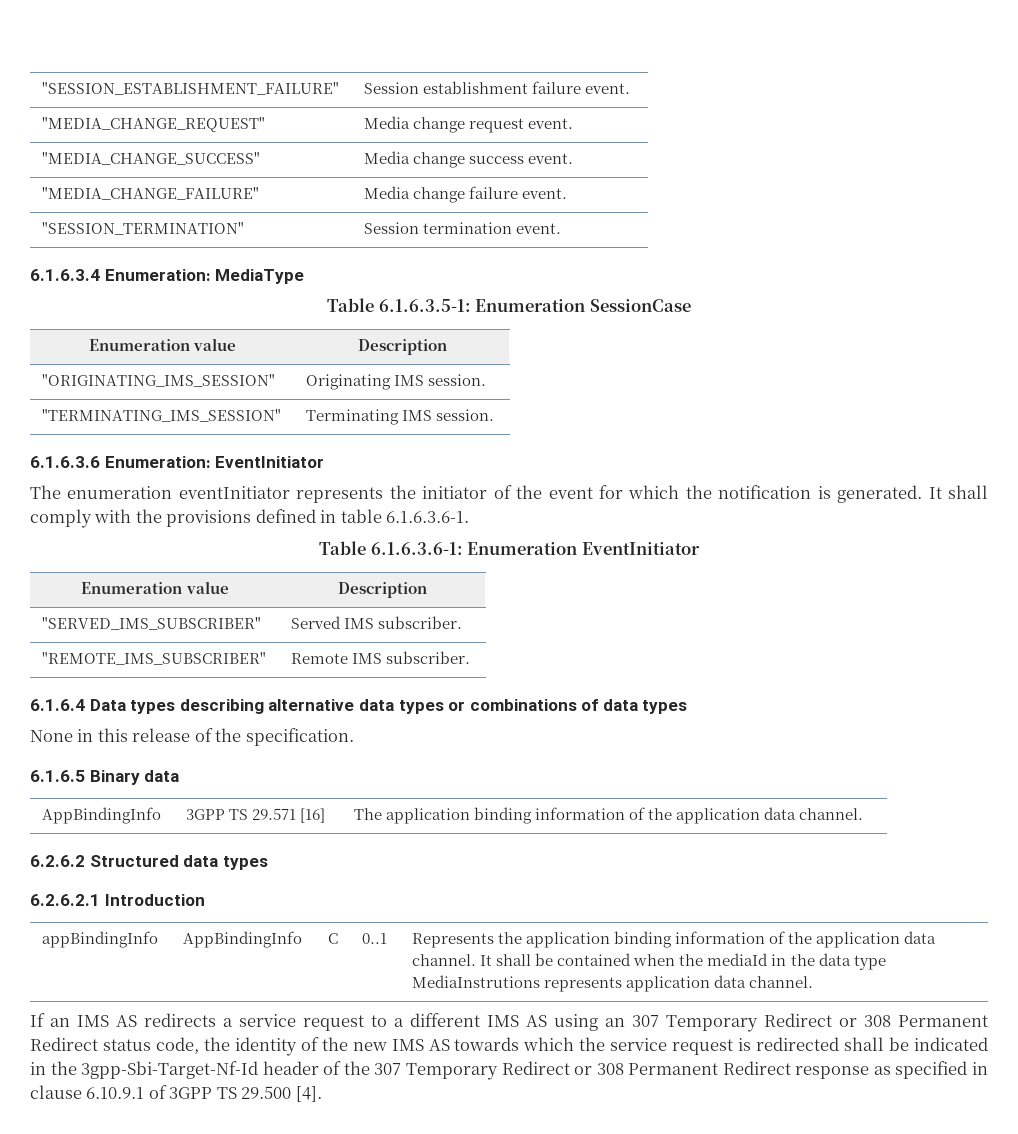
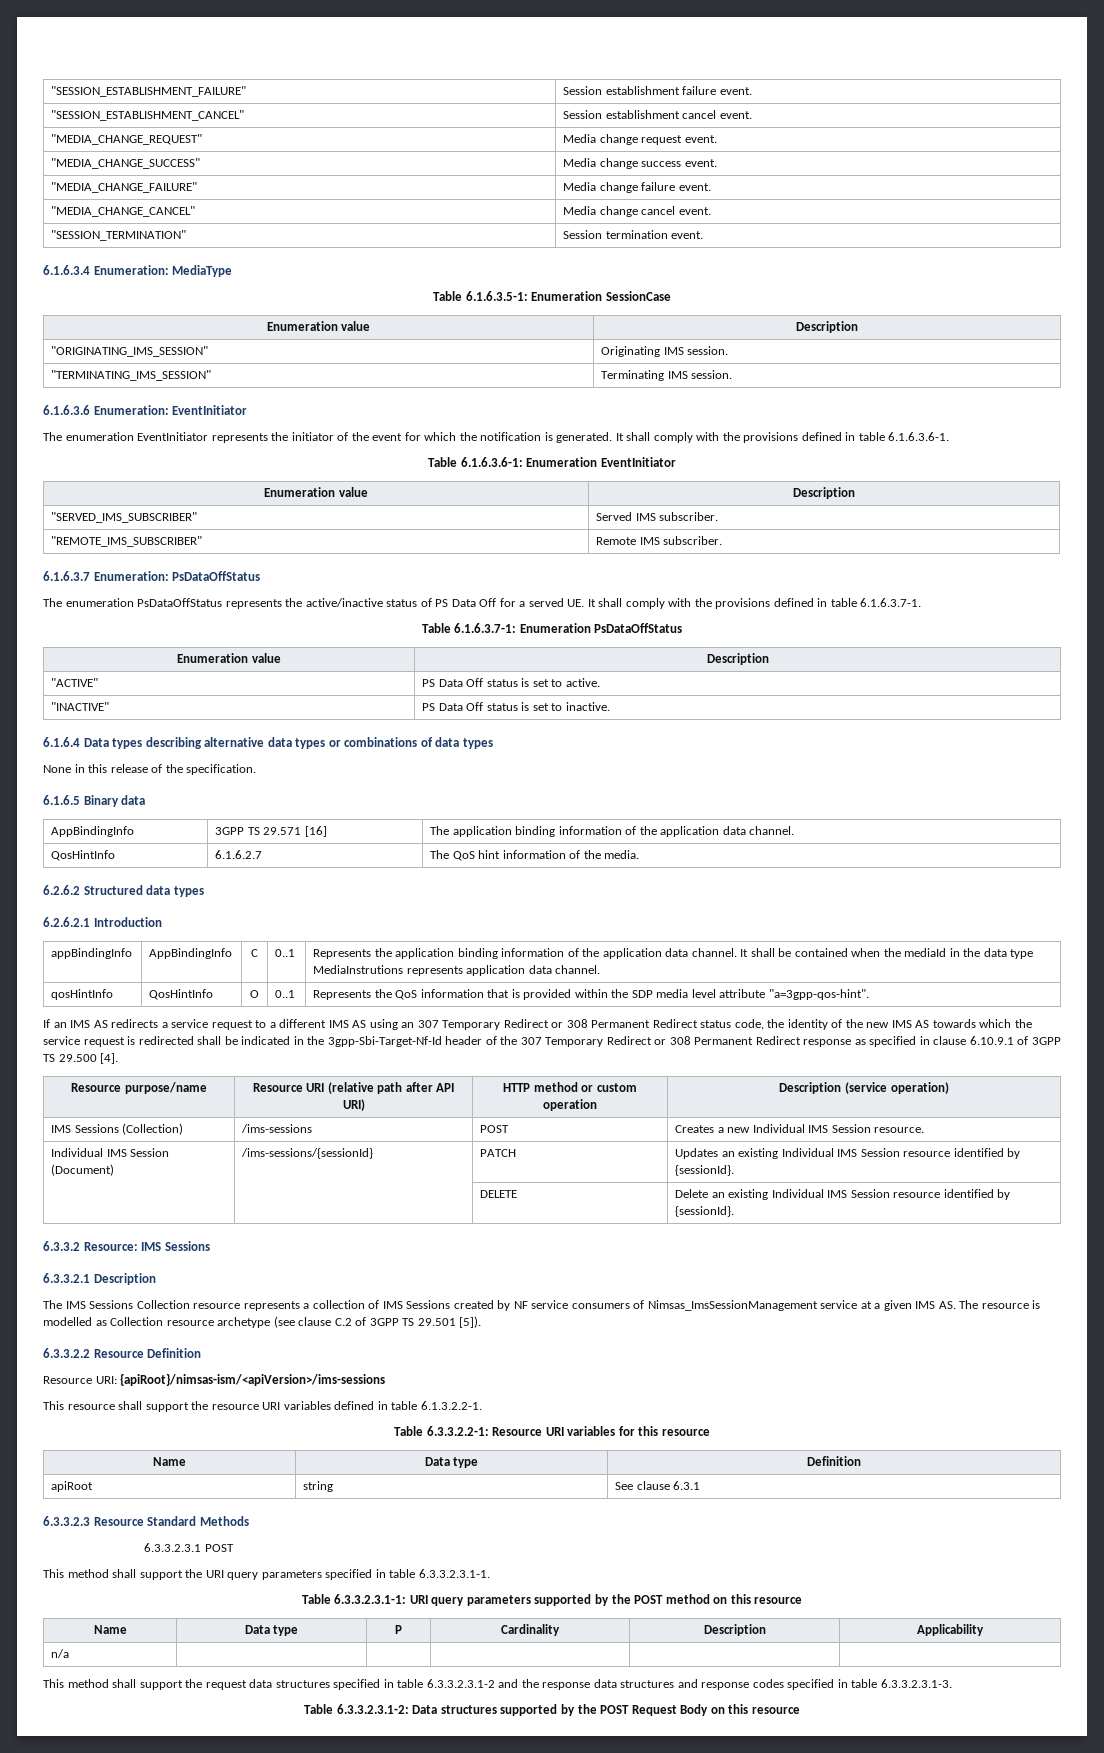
(631, 88) none -> [51,110,245,121] [563,110,752,119] // "SESSION_ESTABLISHMENT_CANCEL" | Session establishment cancel event.
(568, 193) none -> [51,206,196,217] [563,206,711,217] // "MEDIA_CHANGE_CANCEL" | Media change cancel event.
[178,486,290,499] eventInitiator -> [137,432,209,441] EventInitiator
(471, 657) none -> [43,571,261,581] [43,598,922,609] [421,623,683,633] [177,653,281,663] [706,653,769,665] [51,678,99,687] [422,678,600,687] [51,702,110,711] [422,702,610,711] // 6.1.6.3.7 Enumeration: PsDataOffStatus // The enumeration PsDataOffStatus represents the active/inactive status of PS Data Off for a served UE. It shall comply with the provisions defined in table 6.1.6.3.7-1. // Table 6.1.6.3.7-1: Enumeration PsDataOffStatus // Enumeration value | Description // "ACTIVE" | PS Data Off status is set to active. // "INACTIVE" | PS Data Off status is set to inactive.
(864, 814) none -> [51,850,116,861] [215,850,263,859] [430,850,640,861] // QosHintInfo | 6.1.6.2.7 | The QoS hint information of the media.
(814, 982) none -> [51,989,114,1000] [149,989,214,1000] [250,990,259,998] [275,990,296,998] [313,989,869,1000] // qosHintInfo | QosHintInfo | O | 0..1 | Represents the QoS information that is provided within the SDP media level attribute "a=3gpp-qos-hint".
(322, 1094) none -> [71,1082,207,1094] [252,1082,455,1094] [342,1099,365,1111] [503,1082,637,1092] [543,1099,597,1111] [779,1082,949,1094] [51,1123,184,1135] [241,1124,313,1133] [480,1125,510,1133] [675,1124,925,1133] [51,1148,170,1157] [51,1164,115,1176] [241,1148,374,1159] [480,1149,517,1157] [675,1148,1021,1159] [675,1165,735,1176] [480,1190,518,1198] [675,1189,1011,1200] [675,1206,735,1217] [43,1241,210,1251] [43,1273,156,1285] [43,1300,1041,1311] [43,1316,482,1328] [43,1348,202,1358] [43,1373,386,1386] [43,1401,482,1412] [394,1426,710,1436] [153,1457,186,1466] [424,1457,479,1468] [807,1456,861,1466] [51,1481,94,1492] [303,1481,334,1492] [615,1481,701,1490] [43,1516,249,1526] [144,1543,234,1552] [43,1569,490,1580] [301,1594,803,1606] [93,1625,127,1634] [244,1625,299,1636] [395,1625,402,1634] [501,1624,560,1636] [703,1624,766,1636] [917,1624,984,1636] [51,1649,70,1658] [43,1679,952,1690] [304,1704,800,1716] // Resource purpose/name | Resource URI (relative path after API URI) | HTTP method or custom operation | Description (service operation) // IMS Sessions (Collection) | /ims-sessions | POST | Creates a new Individual IMS Session resource. // Individual IMS Session (Document) | /ims-sessions/{sessionId} | PATCH | Updates an existing Individual IMS Session resource identified by {sessionId}. // | | DELETE | Delete an existing Individual IMS Session resource identified by {sessionId}. // 6.3.3.2 Resource: IMS Sessions // 6.3.3.2.1 Description // The IMS Sessions Collection resource represents a collection of IMS Sessions created by NF service consumers of Nimsas_ImsSessionManagement service at a given IMS AS. The resource is modelled as Collection resource archetype (see clause C.2 of 3GPP TS 29.501 [5]). // 6.3.3.2.2 Resource Definition // Resource URI: {apiRoot}/nimsas-ism/<apiVersion>/ims-sessions // This resource shall support the resource URI variables defined in table 6.1.3.2.2-1. // Table 6.3.3.2.2-1: Resource URI variables for this resource // Name | Data type | Definition // apiRoot | string | See clause 6.3.1 // 6.3.3.2.3 Resource Standard Methods // 6.3.3.2.3.1 POST // This method shall support the URI query parameters specified in table 6.3.3.2.3.1-1. // Table 6.3.3.2.3.1-1: URI query parameters supported by the POST method on this resource // Name | Data type | P | Cardinality | Description | Applicability // n/a | | | | | // This method shall support the request data structures specified in table 6.3.3.2.3.1-2 and the response data structures and response codes specified in table 6.3.3.2.3.1-3. // Table 6.3.3.2.3.1-2: Data structures supported by the POST Request Body on this resource

